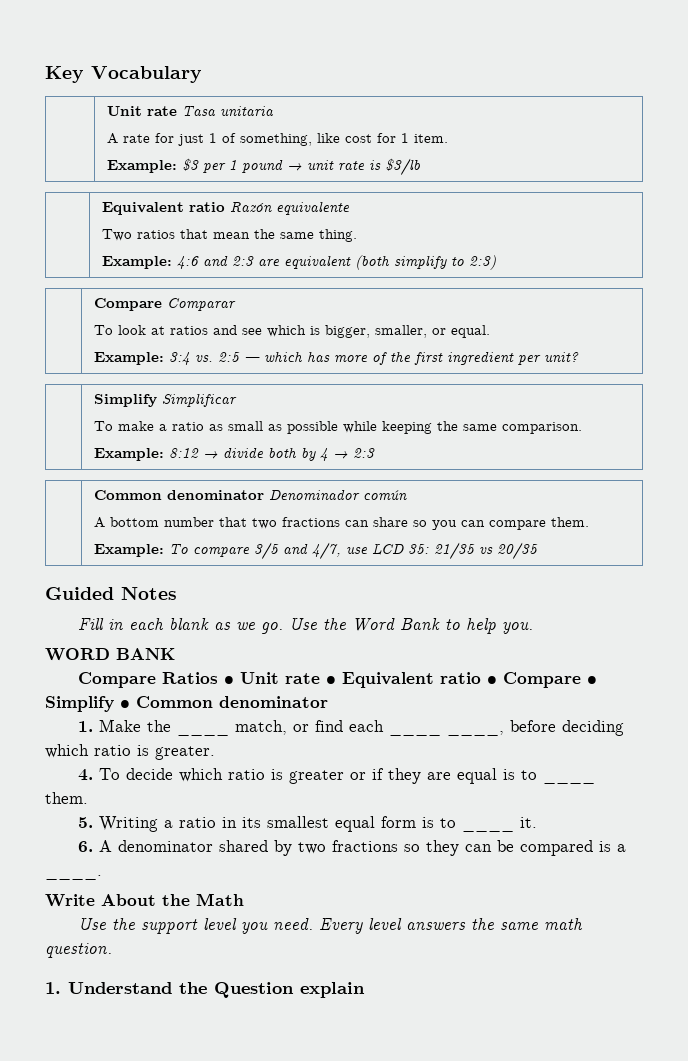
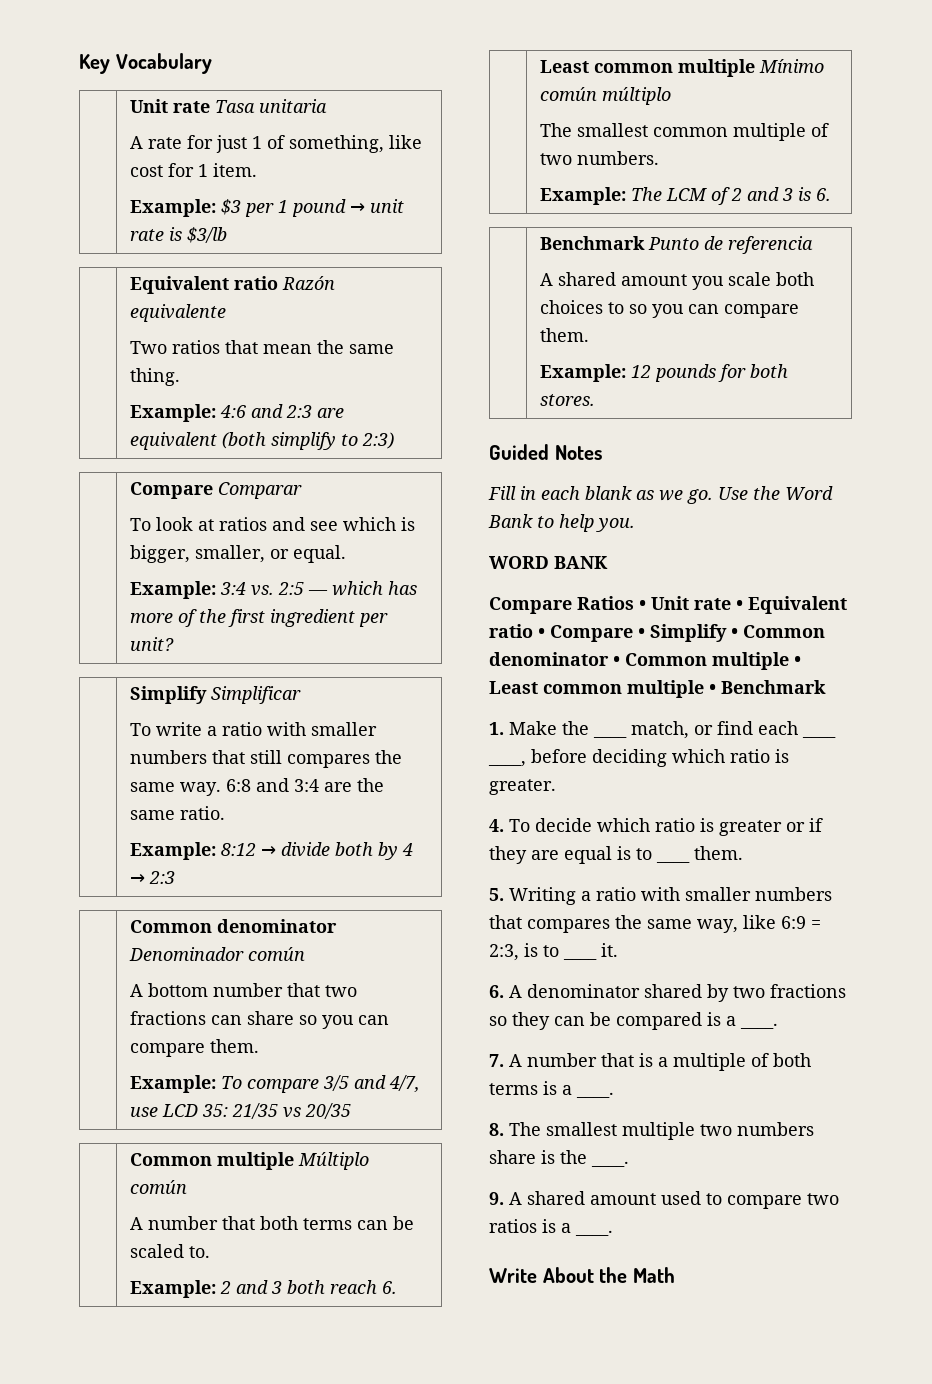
[117,421,582,434] make a ratio as small as possible while keeping the same comparison. -> [156,722,378,736] [130,750,403,768] [130,778,385,796] [130,806,226,820] write a ratio with smaller numbers that still compares the same way. 6:8 and 3:4 are the same ratio.
(538, 551) none -> [130,1152,370,1170] [130,1180,188,1194] [130,1216,415,1230] [130,1244,211,1258] [130,1280,398,1298] [540,59,825,77] [540,87,672,105] [540,123,830,141] [540,151,660,165] [540,187,832,205] [540,236,814,254] [540,272,815,290] [540,300,800,318] [540,328,590,342] [540,364,789,382] [540,394,596,406] // | Common multiple Múltiplo común // A number that both terms can be scaled to. // Example: 2 and 3 both reach 6. // | Least common multiple Mínimo común múltiplo // The smallest common multiple of two numbers. // Example: The LCM of 2 and 3 is 6. // | Benchmark Punto de referencia // A shared amount you scale both choices to so you can compare them. // Example: 12 pounds for both stores.
(328, 702) none -> [613,652,801,670] [489,680,826,698] • Common multiple • Least common multiple • Benchmark
[222,816,417,832] in its smallest equal form -> [641,887,832,901] [489,915,821,933] [489,944,519,961] with smaller numbers that compares the same way, like 6:9 = 2:3,
[45,893,244,907] [78,918,584,934] [45,943,112,958] [45,982,365,998] Write About the Math // Use the support level you need. Every level answers the same math question. // 1. Understand the Question explain -> [489,1053,811,1071] [489,1081,614,1098] [489,1122,814,1140] [489,1150,629,1167] [489,1191,839,1209] [489,1219,613,1236] [489,1267,675,1283] 7. A number that is a multiple of both terms is a ____. // 8. The smallest multiple two numbers share is the ____. // 9. A shared amount used to compare two ratios is a ____. // Write About the Math

